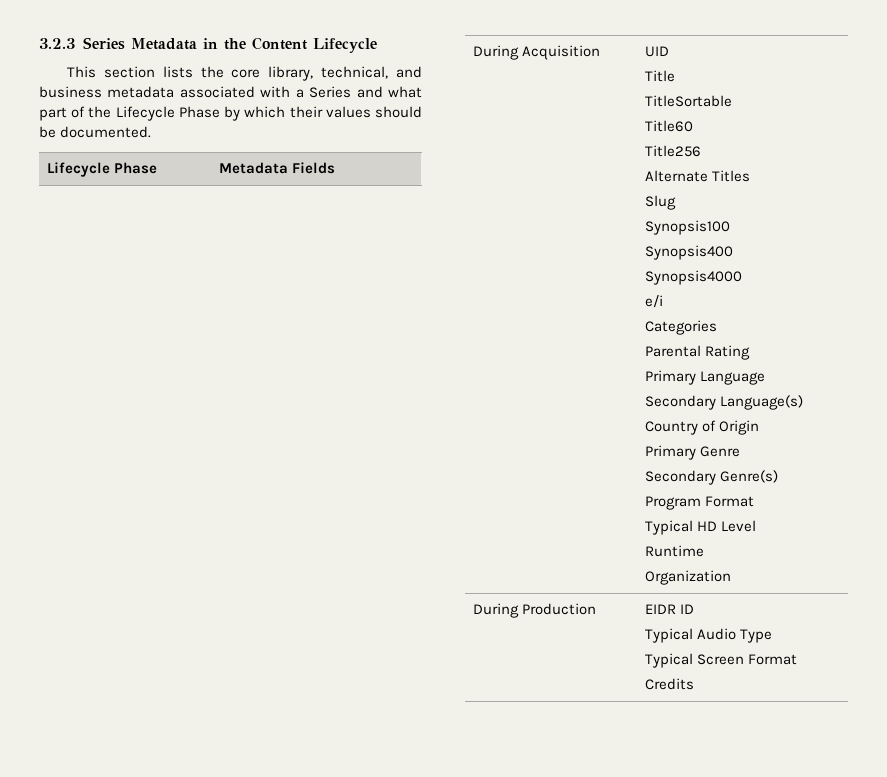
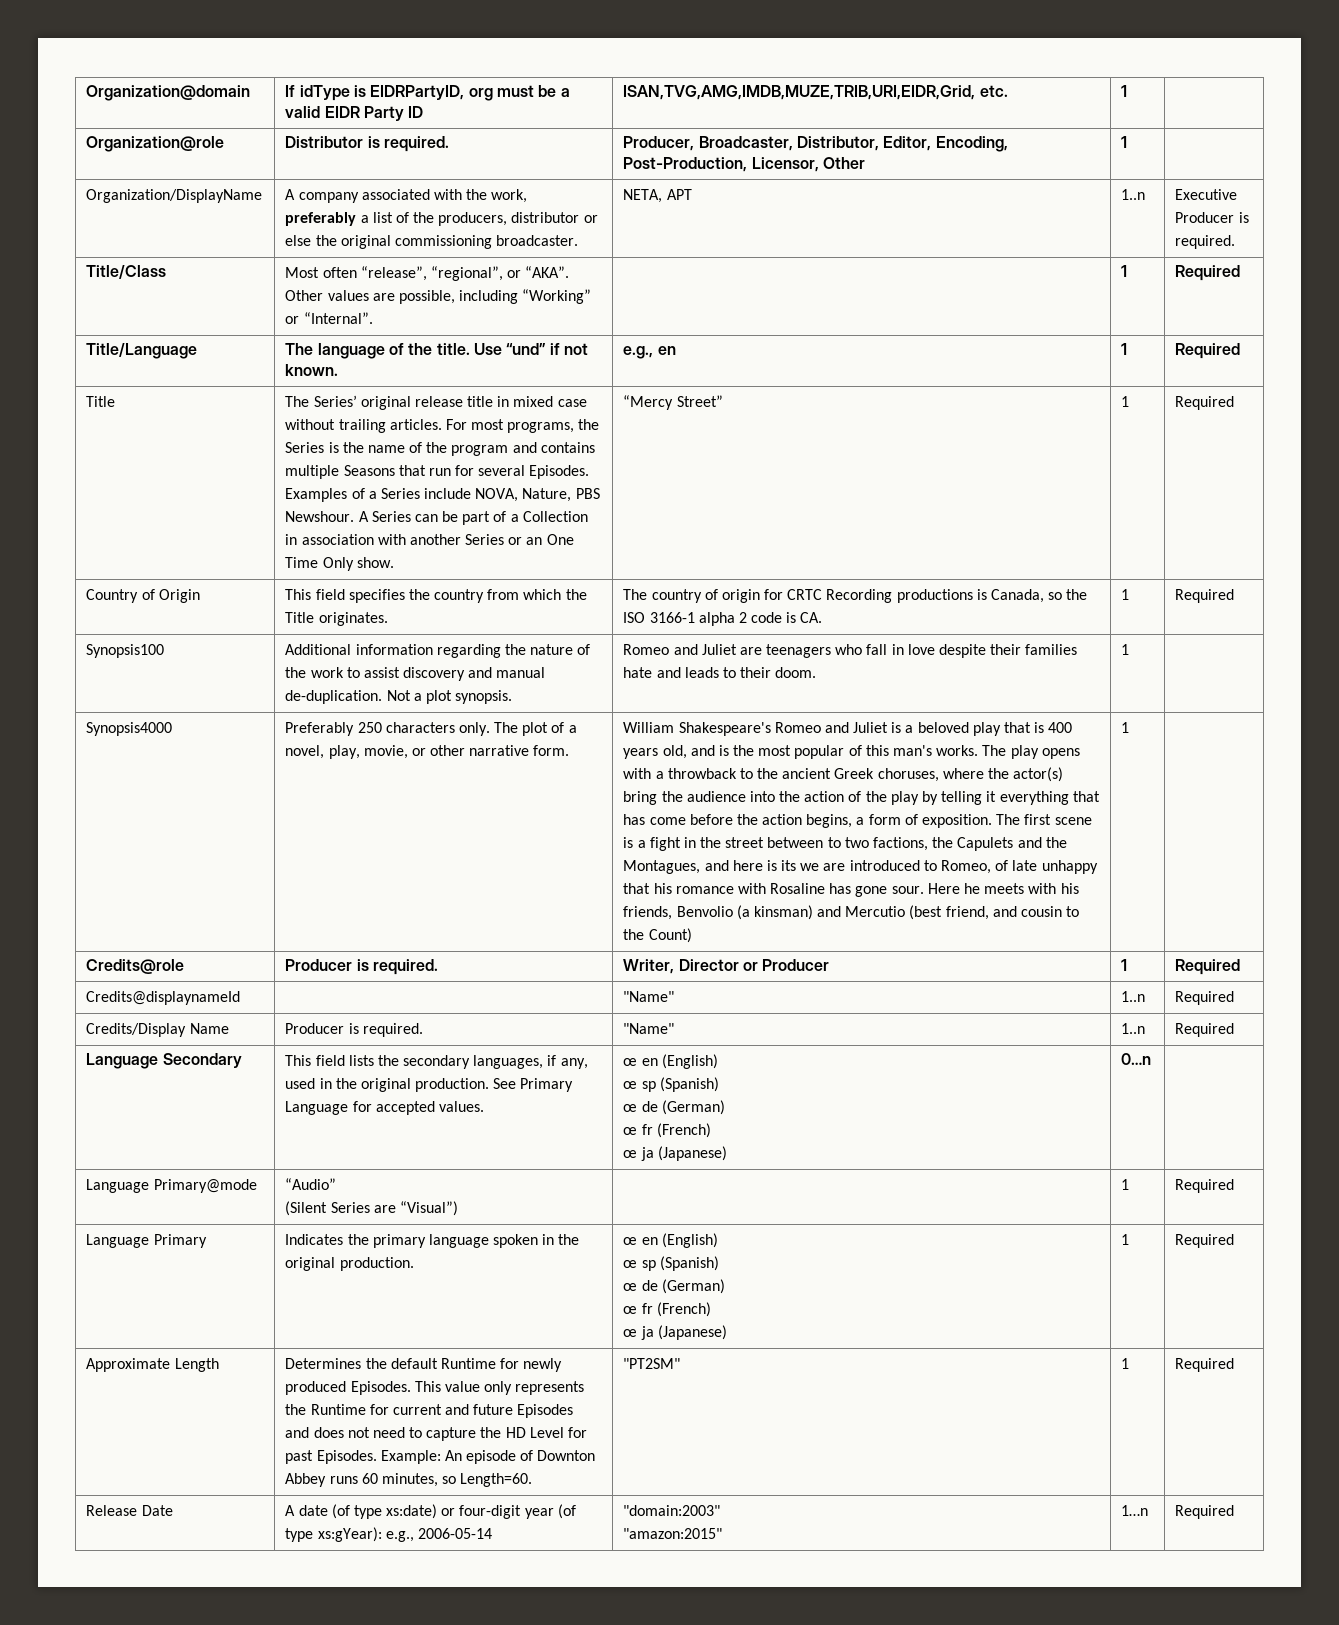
[39,37,377,53] [67,66,422,81] [39,86,423,98] [39,106,423,121] [39,126,152,138] [46,162,157,177] [218,162,335,174] [472,45,600,60] [644,46,669,57] [644,70,675,82] [644,95,732,107] [644,120,693,132] [644,145,701,157] [644,170,750,182] [644,195,676,210] [644,220,730,235] [644,245,733,260] [644,270,742,285] [644,295,663,308] [644,320,717,335] [644,345,750,360] [644,370,765,385] [644,395,803,410] [644,420,759,435] [644,445,740,460] [644,470,778,485] [644,496,754,510] [644,520,756,535] [644,545,704,557] [644,570,731,585] [472,603,596,618] [644,604,694,614] [644,628,772,643] [644,653,797,668] [644,678,694,690] 3.2.3 Series Metadata in the Content Lifecycle // This section lists the core library, technical, and business metadata associated with a Series and what part of the Lifecycle Phase by which their values should be documented. // Lifecycle Phase | Metadata Fields // During Acquisition | UID // Title // TitleSortable // Title60 // Title256 // Alternate Titles // Slug // Synopsis100 // Synopsis400 // Synopsis4000 // e/i // Categories // Parental Rating // Primary Language // Secondary Language(s) // Country of Origin // Primary Genre // Secondary Genre(s) // Program Format // Typical HD Level // Runtime // Organization // During Production | EIDR ID // Typical Audio Type // Typical Screen Format // Credits -> [86,85,251,101] [285,85,570,101] [285,106,424,121] [623,85,1008,100] [1121,85,1128,97] [86,136,225,152] [285,136,449,152] [623,136,1008,152] [623,157,865,172] [1121,136,1128,148] [86,189,263,203] [285,189,528,203] [285,212,598,226] [285,235,579,249] [623,189,692,203] [1121,189,1146,200] [1175,189,1238,200] [1175,212,1249,223] [1175,235,1236,249] [86,265,167,279] [285,266,570,281] [285,289,592,304] [285,312,373,324] [1121,265,1128,277] [1175,265,1241,281] [86,343,198,359] [285,343,588,359] [285,364,339,376] [623,346,676,359] [1121,343,1128,355] [1175,343,1241,359] [86,396,116,407] [285,395,587,410] [285,419,600,433] [285,442,595,456] [285,465,590,479] [285,488,600,502] [285,511,588,525] [285,534,574,545] [285,557,394,571] [623,395,723,410] [1121,396,1130,407] [1175,396,1235,410] [86,589,200,603] [285,589,587,603] [285,612,388,626] [623,589,1088,603] [623,612,823,626] [1121,589,1130,600] [1175,589,1235,603] [86,644,165,658] [285,644,591,658] [285,667,546,681] [285,690,513,704] [623,644,1078,658] [623,667,817,678] [1121,644,1130,655] [86,722,173,736] [285,722,577,736] [285,745,570,759] [623,722,1073,736] [623,745,1080,759] [623,767,1064,782] [623,791,1100,805] [623,814,1092,828] [623,837,1067,851] [623,860,1098,874] [623,883,1079,897] [623,905,1080,920] [623,928,692,943] [1121,722,1130,733] [86,959,185,974] [285,959,438,975] [623,959,830,974] [1121,959,1128,971] [1175,959,1241,975] [86,991,241,1005] [623,991,675,1002] [1121,991,1146,1002] [1175,991,1235,1005] [86,1023,229,1037] [285,1023,423,1037] [623,1023,675,1034] [1121,1023,1146,1034] [1175,1023,1235,1037] [86,1053,242,1069] [285,1055,588,1069] [285,1078,574,1092] [285,1101,484,1115] [623,1054,718,1069] [623,1077,719,1092] [623,1100,725,1115] [623,1123,711,1138] [623,1146,727,1161] [1121,1053,1152,1065] [86,1179,257,1193] [285,1178,337,1190] [285,1201,458,1216] [1121,1179,1130,1190] [1175,1179,1235,1193] [86,1234,207,1248] [285,1234,580,1248] [285,1257,414,1271] [623,1233,718,1248] [623,1256,719,1271] [623,1279,725,1294] [623,1302,711,1317] [623,1325,727,1340] [1121,1234,1130,1245] [1175,1234,1235,1248] [86,1358,219,1372] [285,1358,563,1372] [285,1381,585,1395] [285,1404,574,1418] [285,1427,588,1441] [285,1450,596,1464] [285,1473,533,1487] [623,1358,681,1369] [1121,1358,1130,1369] [1175,1358,1235,1372] [86,1505,173,1516] [285,1504,576,1519] [285,1527,492,1542] [623,1505,721,1516] [623,1528,723,1539] [1121,1505,1149,1516] [1175,1505,1235,1519] Organization@domain | If idType is EIDRPartyID, org must be a valid EIDR Party ID | ISAN,TVG,AMG,IMDB,MUZE,TRIB,URI,EIDR,Grid, etc. | 1 | // Organization@role | Distributor is required. | Producer, Broadcaster, Distributor, Editor, Encoding, Post-Production, Licensor, Other | 1 | // Organization/DisplayName | A company associated with the work, preferably a list of the producers, distributor or else the original commissioning broadcaster. | NETA, APT | 1..n | Executive Producer is required. // Title/Class | Most often “release”, “regional”, or “AKA”. Other values are possible, including “Working” or “Internal”. | | 1 | Required // Title/Language | The language of the title. Use “und” if not known. | e.g., en | 1 | Required // Title | The Series’ original release title in mixed case without trailing articles. For most programs, the Series is the name of the program and contains multiple Seasons that run for several Episodes. Examples of a Series include NOVA, Nature, PBS Newshour. A Series can be part of a Collection in association with another Series or an One Time Only show. | “Mercy Street” | 1 | Required // Country of Origin | This field specifies the country from which the Title originates. | The country of origin for CRTC Recording productions is Canada, so the ISO 3166-1 alpha 2 code is CA. | 1 | Required // Synopsis100 | Additional information regarding the nature of the work to assist discovery and manual de-duplication. Not a plot synopsis. | Romeo and Juliet are teenagers who fall in love despite their families hate and leads to their doom. | 1 | // Synopsis4000 | Preferably 250 characters only. The plot of a novel, play, movie, or other narrative form. | William Shakespeare's Romeo and Juliet is a beloved play that is 400 years old, and is the most popular of this man's works. The play opens with a throwback to the ancient Greek choruses, where the actor(s) bring the audience into the action of the play by telling it everything that has come before the action begins, a form of exposition. The first scene is a fight in the street between to two factions, the Capulets and the Montagues, and here is its we are introduced to Romeo, of late unhappy that his romance with Rosaline has gone sour. Here he meets with his friends, Benvolio (a kinsman) and Mercutio (best friend, and cousin to the Count) | 1 | // Credits@role | Producer is required. | Writer, Director or Producer | 1 | Required // Credits@displaynameId | | "Name" | 1..n | Required // Credits/Display Name | Producer is required. | "Name" | 1..n | Required // Language Secondary | This field lists the secondary languages, if any, used in the original production. See Primary Language for accepted values. | œ en (English) // œ sp (Spanish) // œ de (German) // œ fr (French) // œ ja (Japanese) | 0…n | // Language Primary@mode | “Audio” // (Silent Series are “Visual”) | | 1 | Required // Language Primary | Indicates the primary language spoken in the original production. | œ en (English) // œ sp (Spanish) // œ de (German) // œ fr (French) // œ ja (Japanese) | 1 | Required // Approximate Length | Determines the default Runtime for newly produced Episodes. This value only represents the Runtime for current and future Episodes and does not need to capture the HD Level for past Episodes. Example: An episode of Downton Abbey runs 60 minutes, so Length=60. | "PT2SM" | 1 | Required // Release Date | A date (of type xs:date) or four-digit year (of type xs:gYear): e.g., 2006-05-14 | "domain:2003" // "amazon:2015" | 1…n | Required

